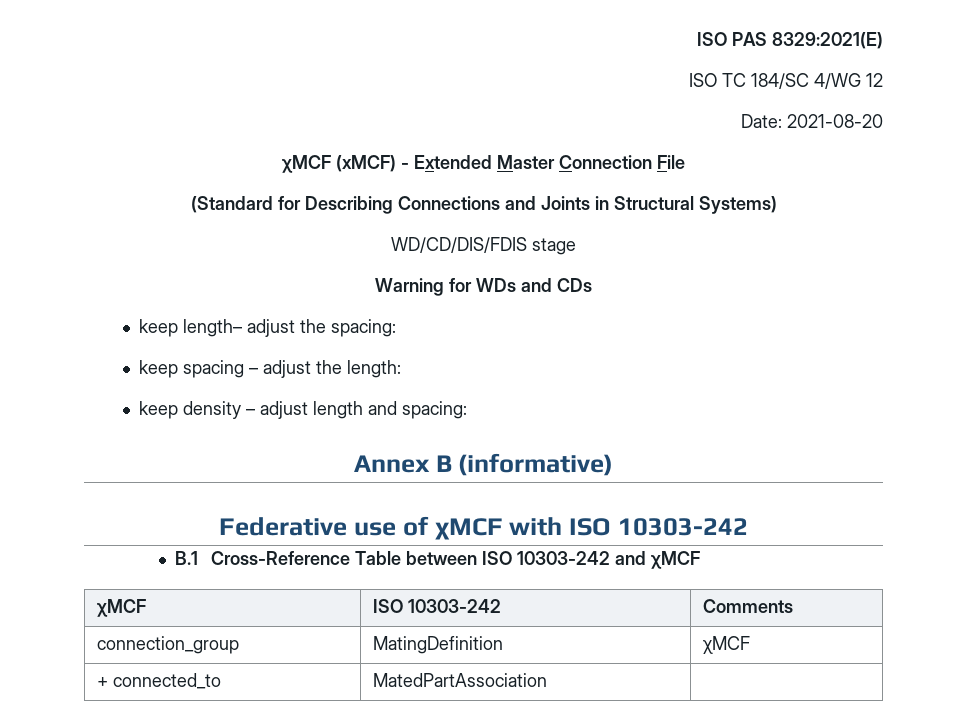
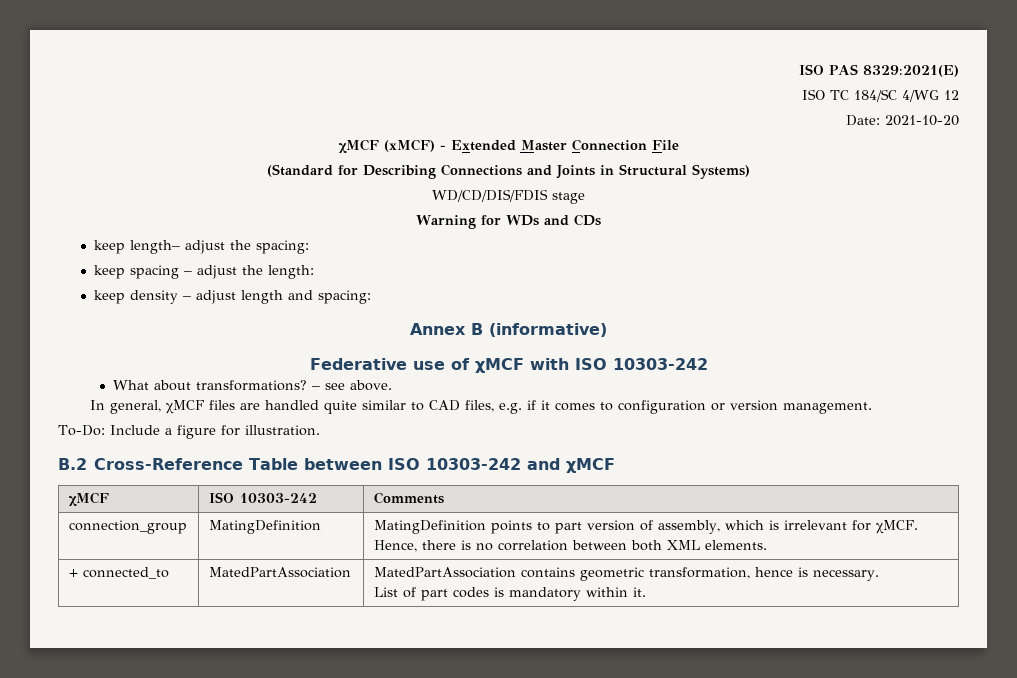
[787,114,883,128] 2021-08-20 -> [885,115,959,126] 2021-10-20
[175,551,199,565] B.1 -> [113,380,393,391] [90,400,873,414] [58,425,320,439] [58,458,87,470] What about transformations? – see above. // In general, χMCF files are handled quite similar to CAD files, e.g. if it comes to configuration or version management. // To-Do: Include a figure for illustration. // B.2
[702,636,750,654] [96,673,221,689] [372,673,547,687] χMCF // + connected_to | MatedPartAssociation | -> [373,520,918,534] [373,540,767,552] [68,567,169,579] [208,567,351,578] [373,567,879,581] [373,587,646,601] MatingDefinition points to part version of assembly, which is irrelevant for χMCF. Hence, there is no correlation between both XML elements. // + connected_to | MatedPartAssociation | MatedPartAssociation contains geometric transformation, hence is necessary. // List of part codes is mandatory within it.

